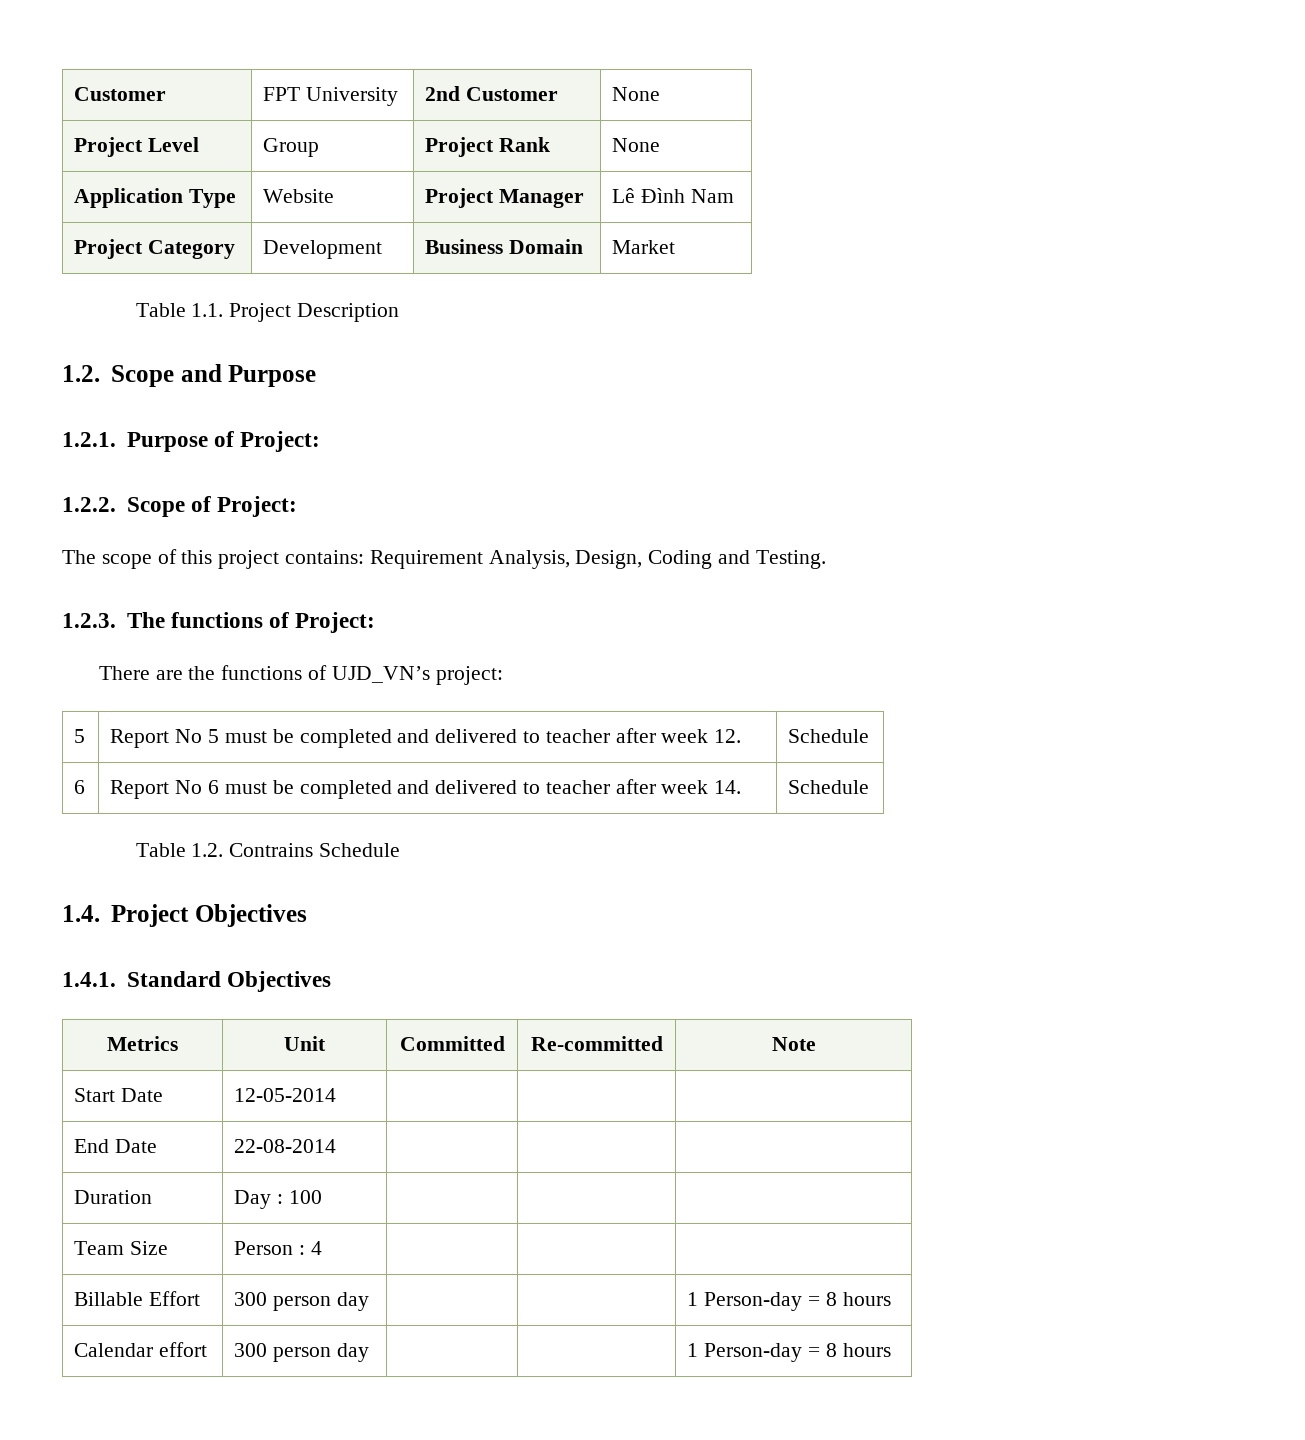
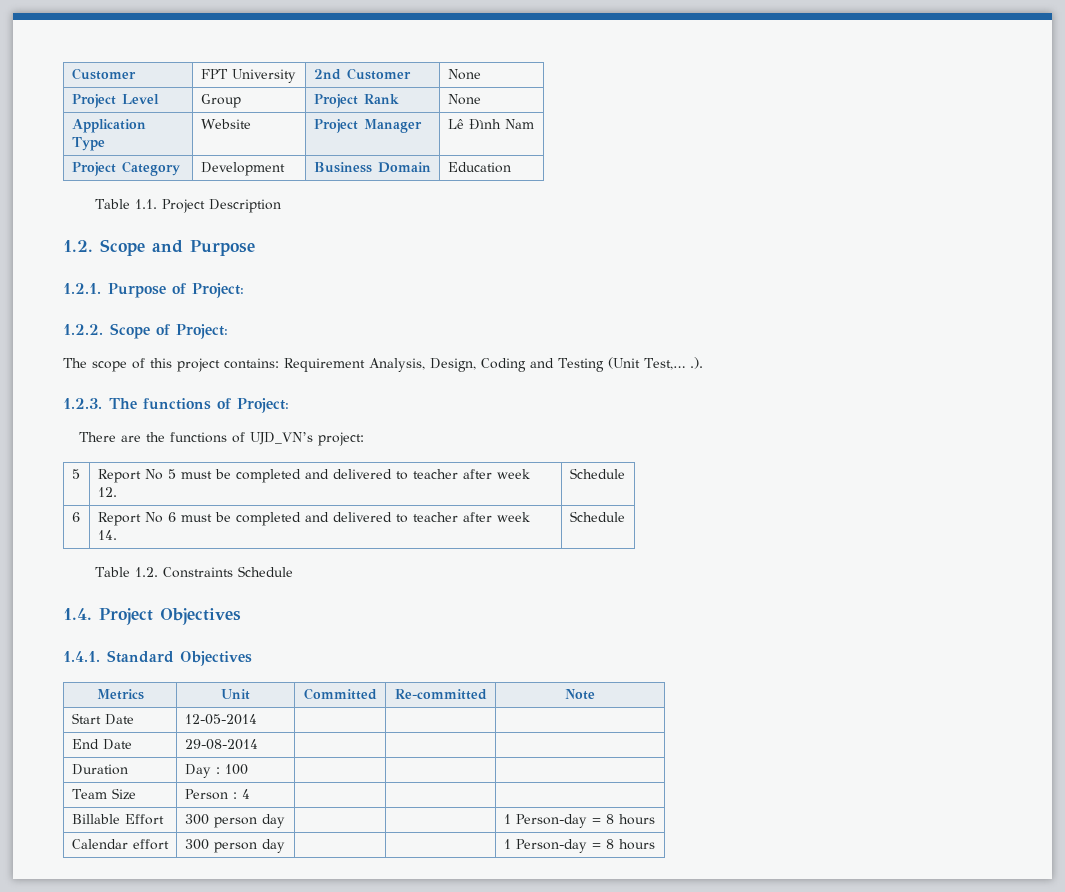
[612,240,676,254] Market -> [447,162,511,173] Education
[755,550,826,569] Testing. -> [558,357,703,372] Testing (Unit Test,… .).
[229,843,314,857] Contrains -> [162,567,233,578] Constraints
[234,1139,337,1153] 22-08-2014 -> [184,739,258,750] 29-08-2014

